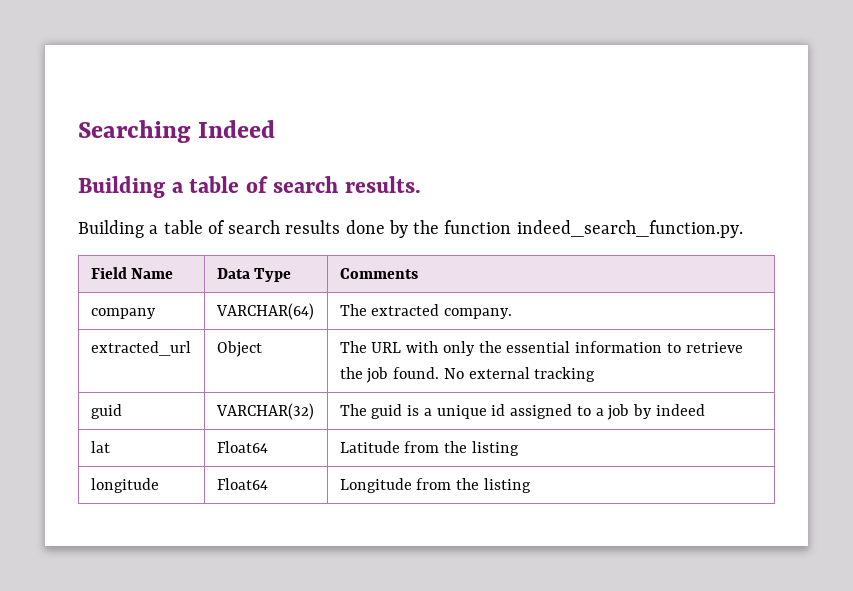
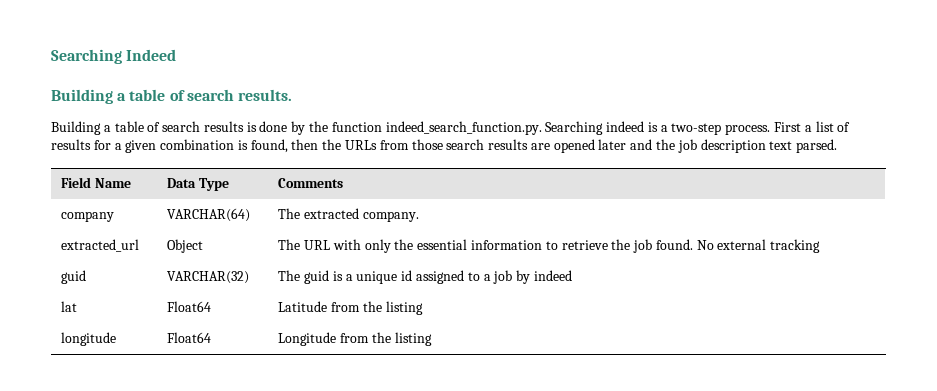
(341, 227) none -> [246,122,257,132] is
(743, 229) none -> [545,121,851,135] [51,139,838,153] Searching indeed is a two-step process. First a list of results for a given combination is found, then the URLs from those search results are opened later and the job description text parsed.

